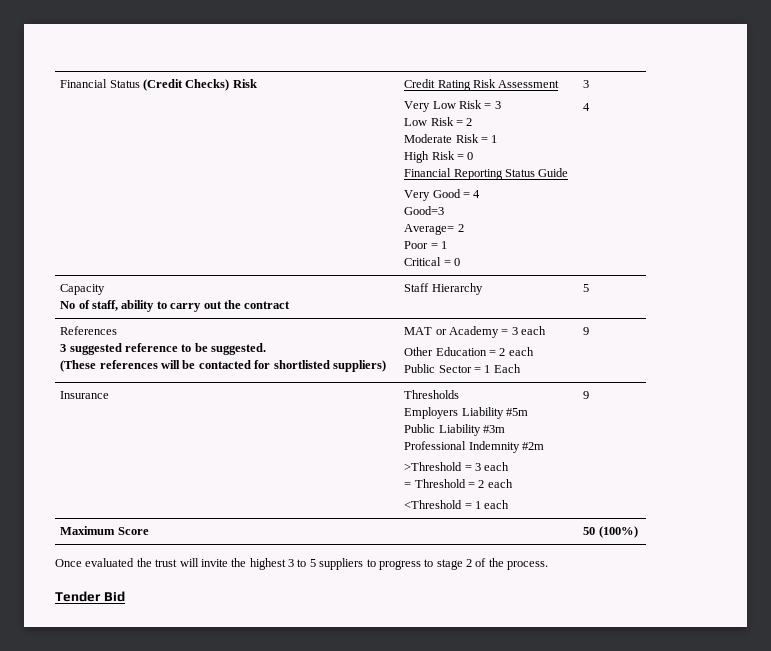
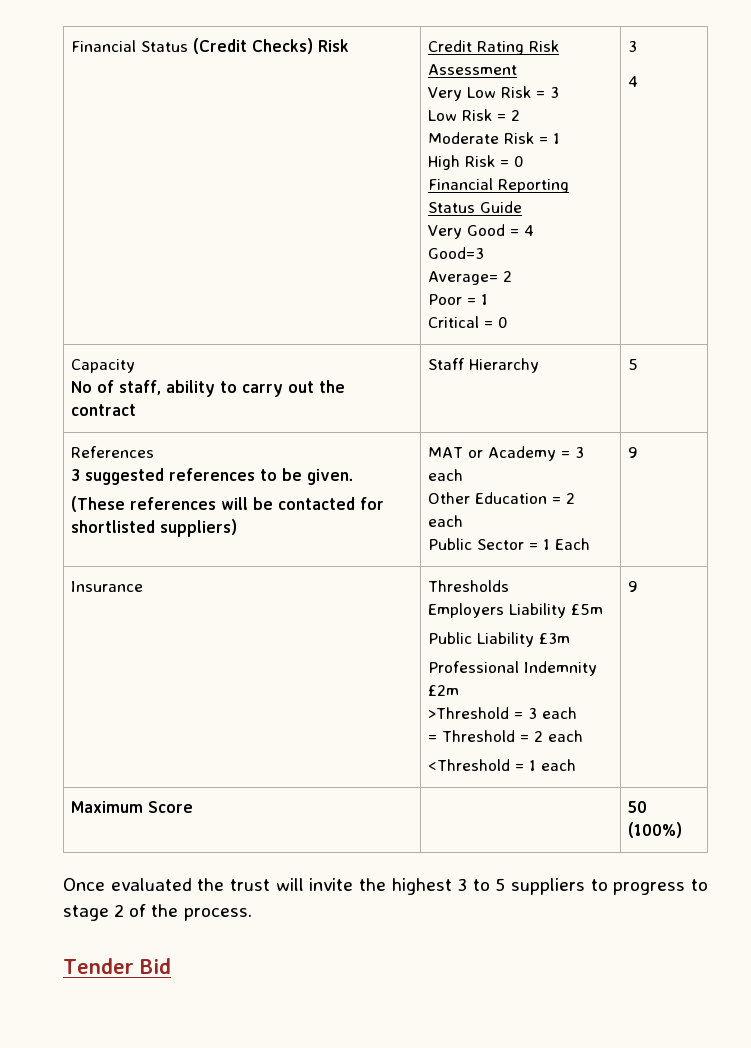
[125,343,179,352] reference -> [169,468,256,481] references
[211,343,267,355] suggested. -> [307,469,355,485] given.
[506,408,529,416] #5m -> [571,604,604,615] £5m
[483,425,506,433] #3m -> [539,633,571,644] £3m
[522,442,545,450] #2m -> [428,685,460,696] £2m

